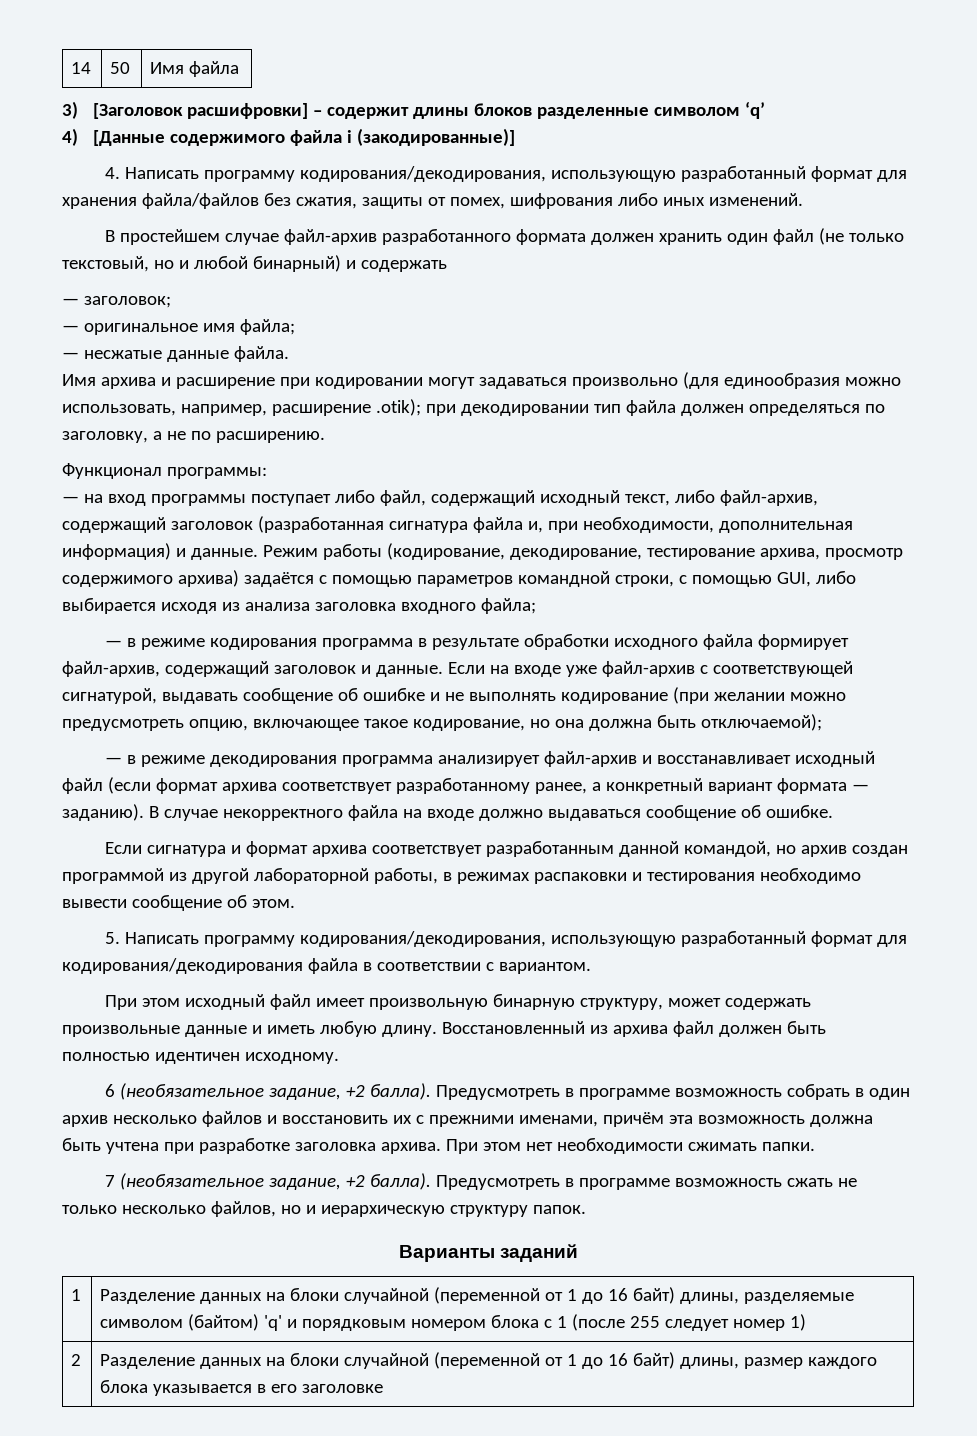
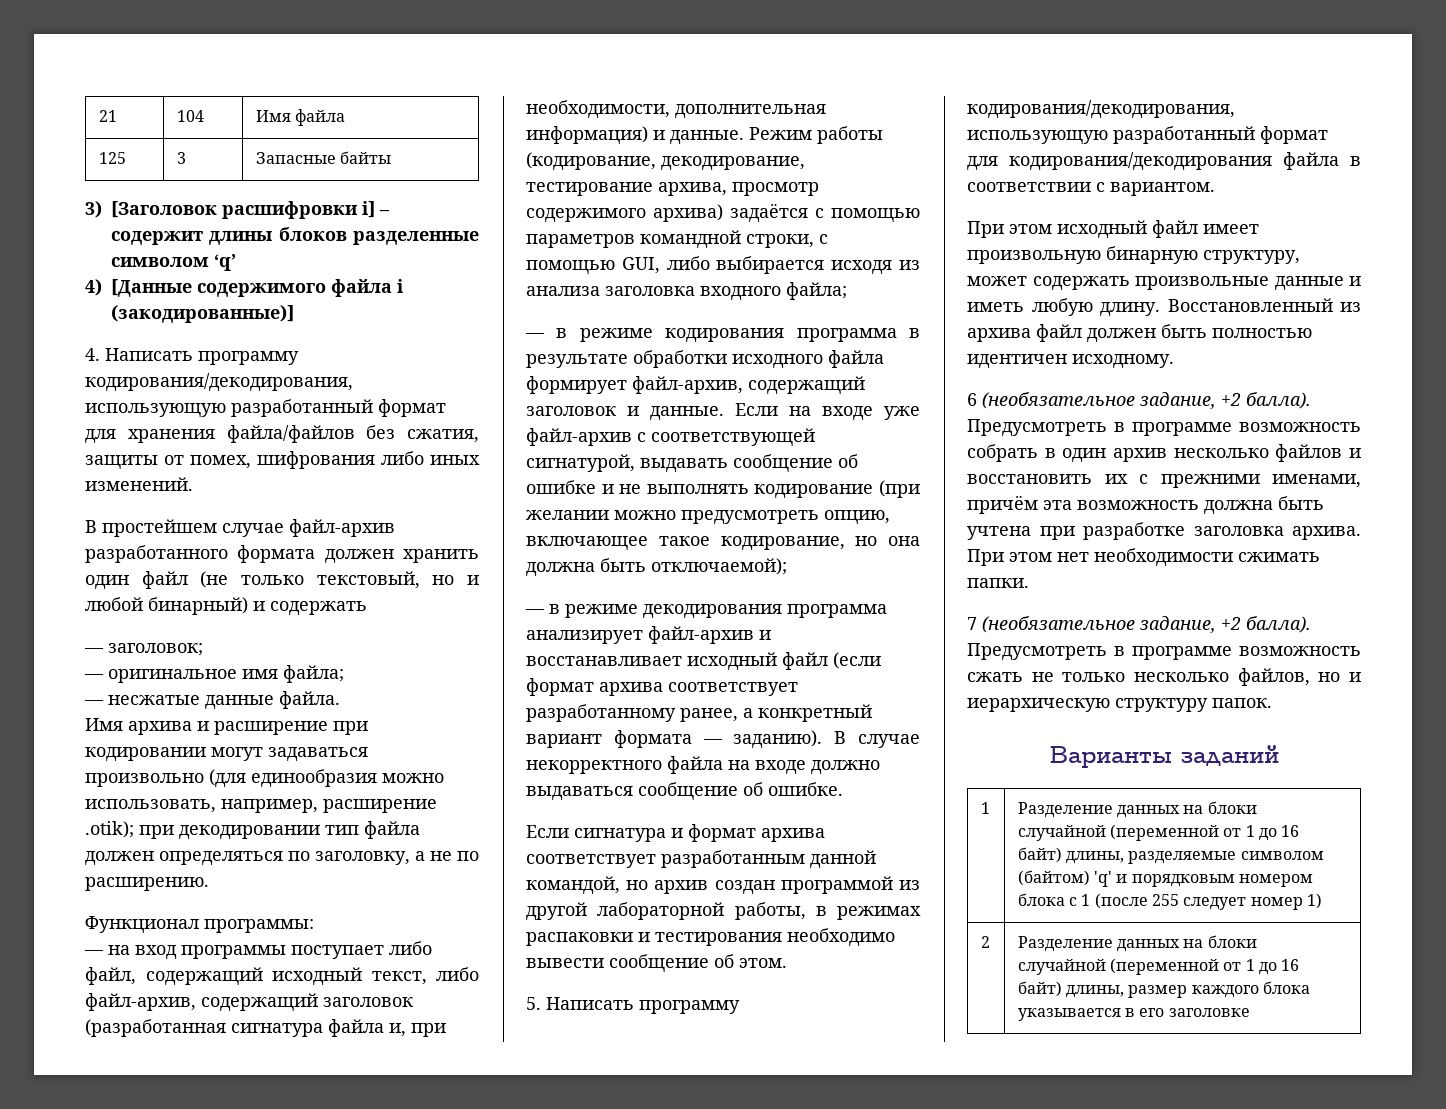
[71,62,92,74] [110,62,131,74] 14 | 50 -> [98,110,117,122] [176,110,204,122] 21 | 104
(240, 69) none -> [98,152,126,164] [176,152,186,164] [255,151,391,164] // 125 | 3 | Запасные байты
[187,103,309,119] расшифровки] -> [222,201,375,219] расшифровки i]

